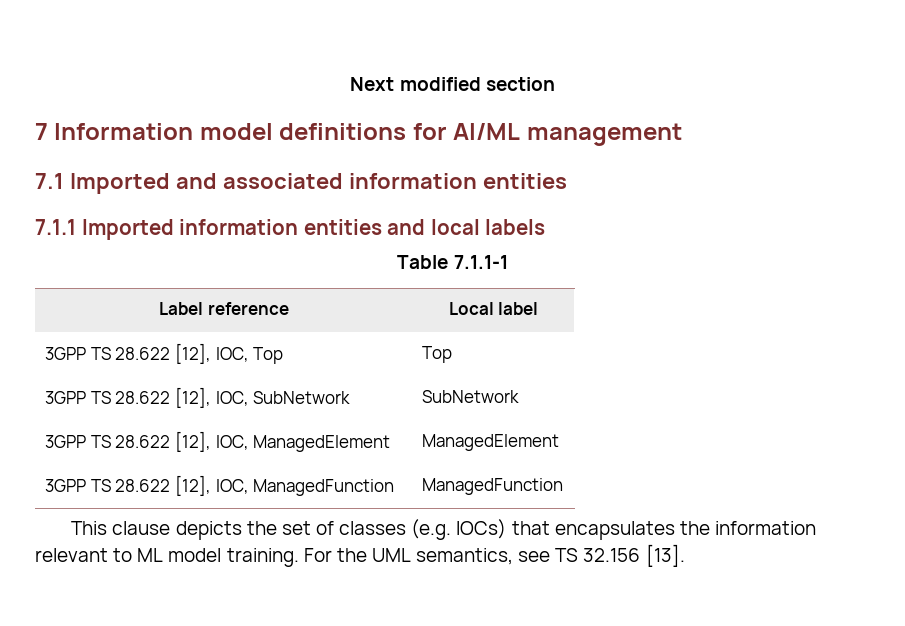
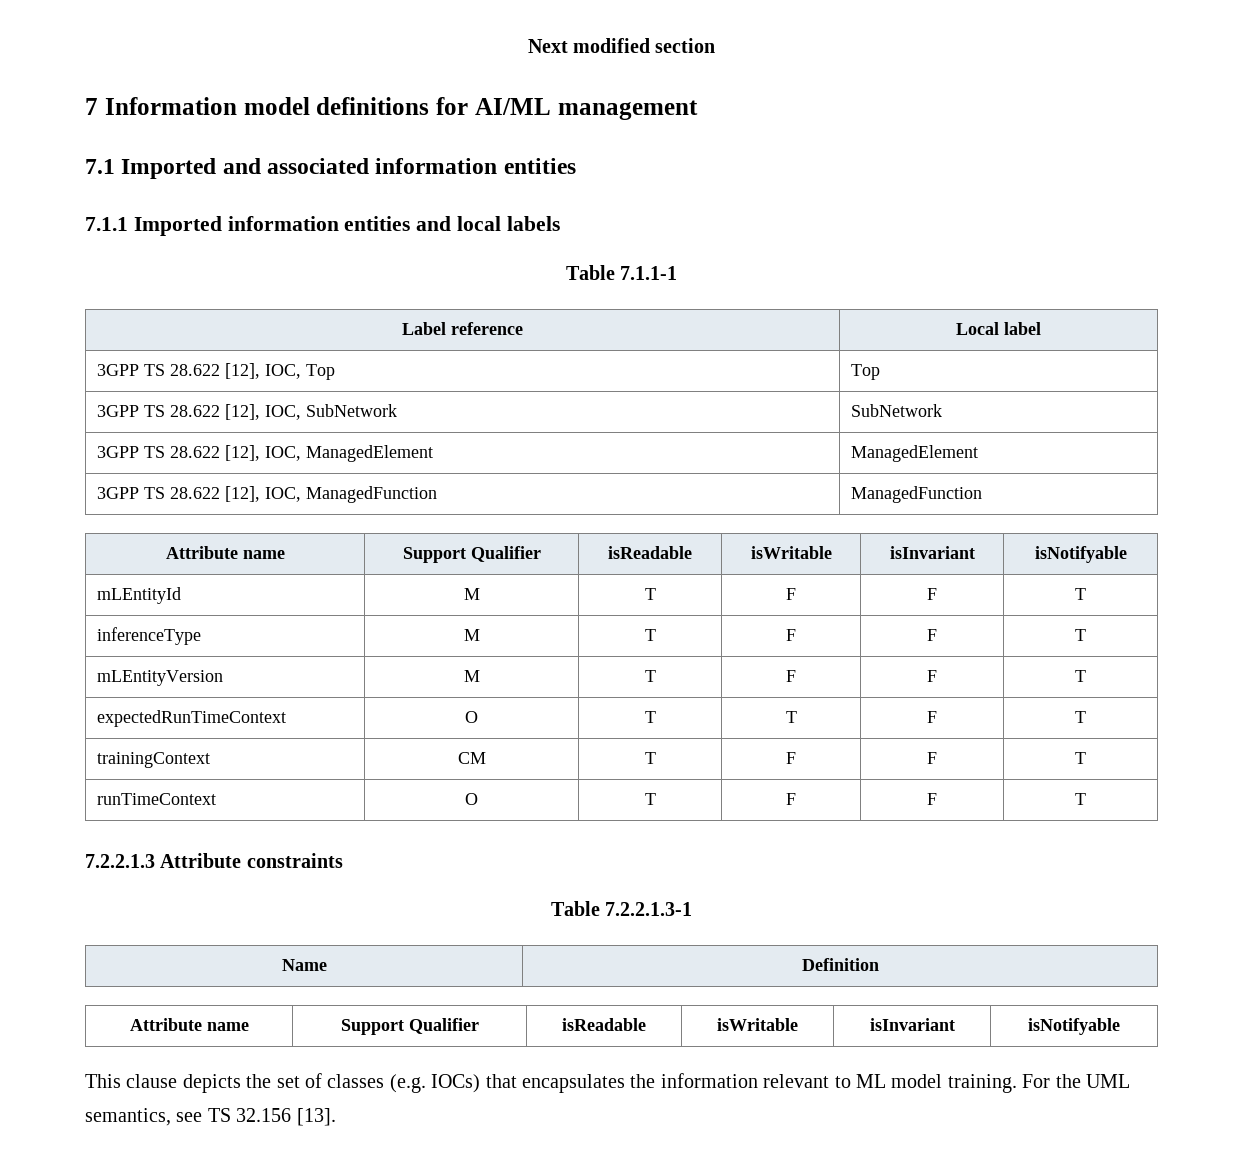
(564, 486) none -> [165,546,285,559] [402,546,541,563] [608,546,692,559] [750,546,832,559] [889,546,975,559] [1034,546,1127,563] [97,587,182,604] [463,588,480,600] [644,588,656,600] [786,588,796,600] [927,588,937,600] [1075,588,1086,600] [97,627,202,645] [463,629,480,641] [644,629,656,641] [786,629,796,641] [927,629,937,641] [1075,629,1086,641] [97,670,224,686] [463,670,480,682] [644,670,656,682] [786,670,796,682] [927,670,937,682] [1075,670,1086,682] [97,710,287,727] [465,711,478,723] [644,711,656,723] [785,711,797,723] [927,711,937,723] [1075,711,1086,723] [97,752,211,768] [457,752,486,764] [644,752,656,764] [786,752,796,764] [927,752,937,764] [1075,752,1086,764] [97,793,217,805] [465,793,478,805] [644,793,656,805] [786,793,796,805] [927,793,937,805] [1075,793,1086,805] [85,853,343,868] [550,901,693,916] [281,959,327,971] [801,958,879,971] [129,1018,249,1031] [340,1018,479,1035] [562,1018,646,1031] [717,1018,798,1031] [869,1018,955,1031] [1028,1018,1120,1035] // Attribute name | Support Qualifier | isReadable | isWritable | isInvariant | isNotifyable // mLEntityId | M | T | F | F | T // inferenceType | M | T | F | F | T // mLEntityVersion | M | T | F | F | T // expectedRunTimeContext | O | T | T | F | T // trainingContext | CM | T | F | F | T // runTimeContext | O | T | F | F | T // 7.2.2.1.3 Attribute constraints // Table 7.2.2.1.3-1 // Name | Definition // Attribute name | Support Qualifier | isReadable | isWritable | isInvariant | isNotifyable

